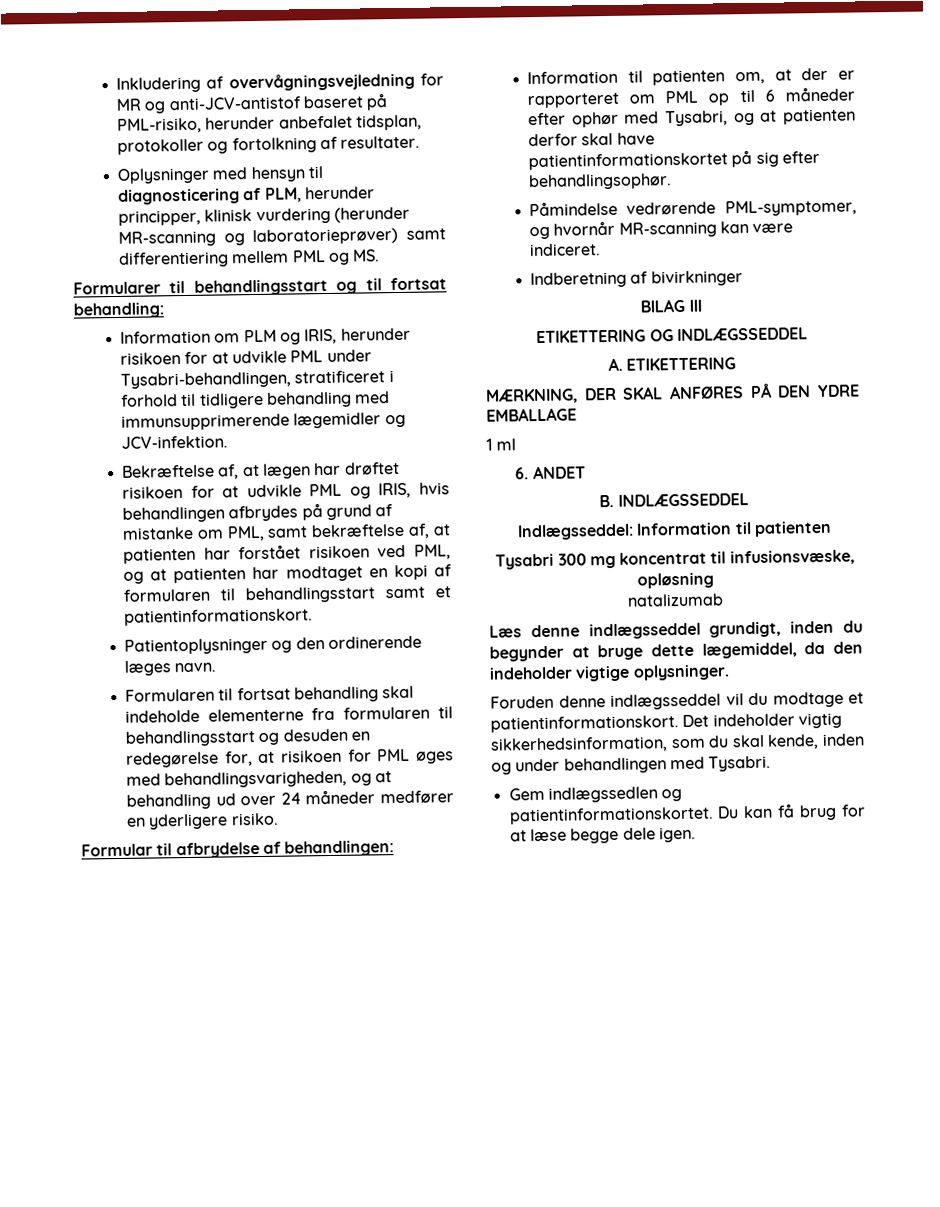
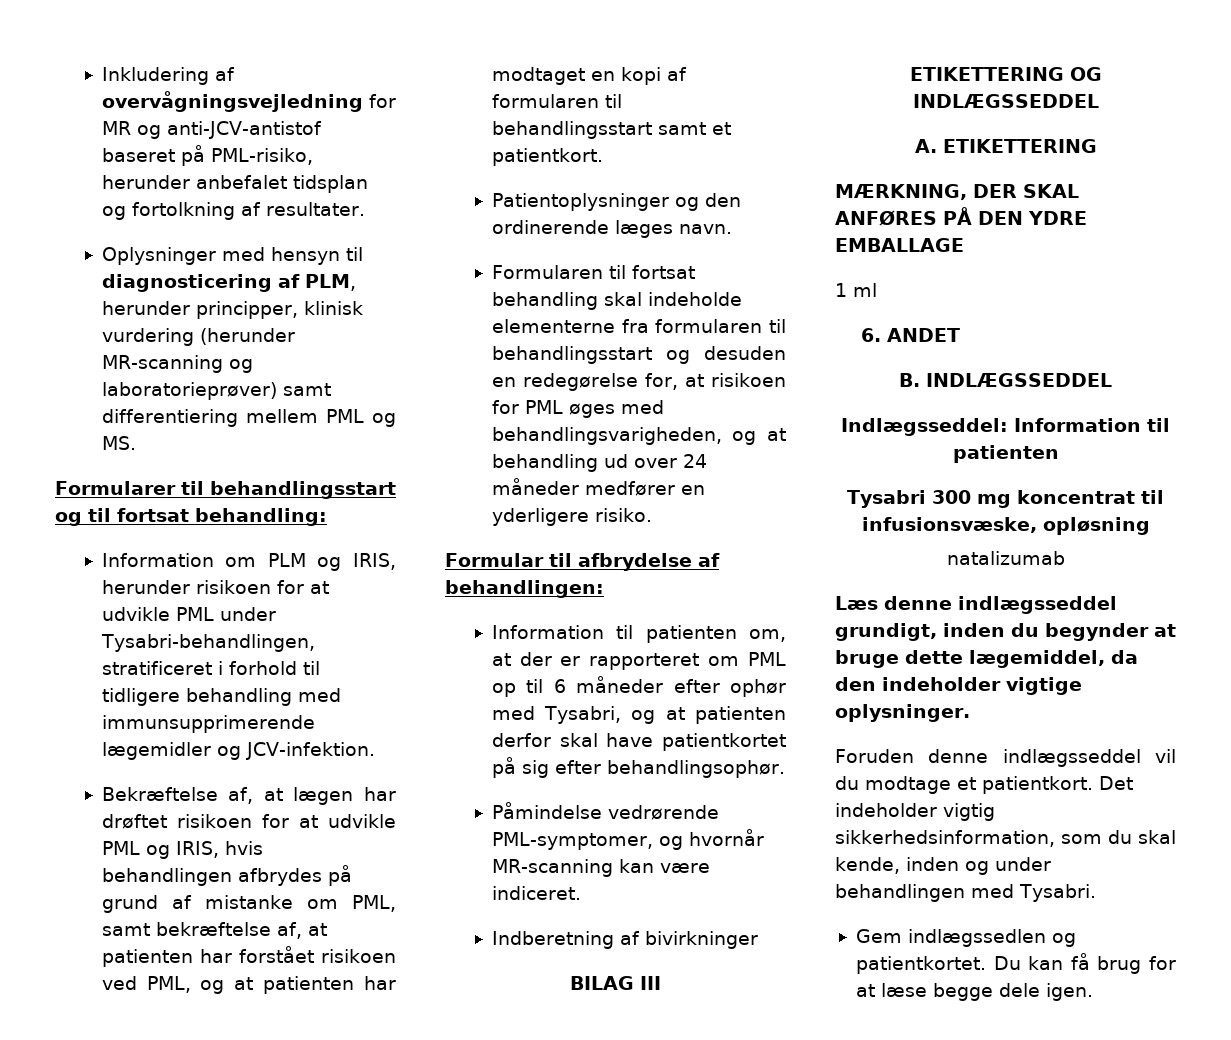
[355,114,422,131] [116,138,204,155] tidsplan, protokoller -> [292,175,368,193] tidsplan
[123,608,313,626] patientinformationskort. -> [491,148,603,166] patientkort.
[527,152,728,171] patientinformationskortet -> [662,733,787,751] patientkortet
[490,715,679,733] patientinformationskort. -> [982,776,1093,794] patientkort.
[508,806,714,825] patientinformationskortet. -> [855,956,986,974] patientkortet.

